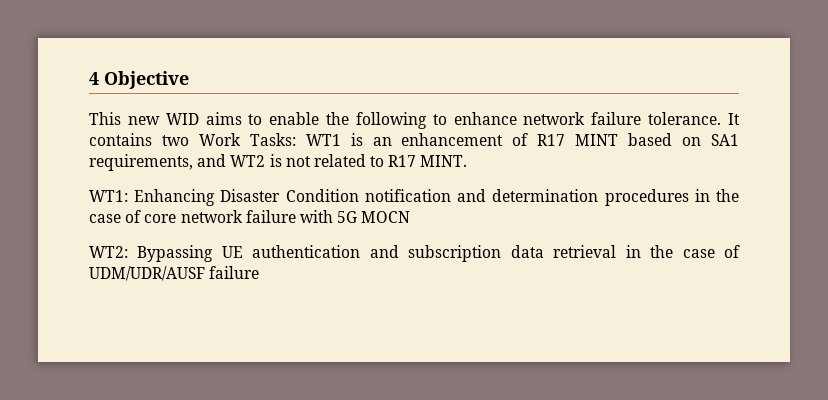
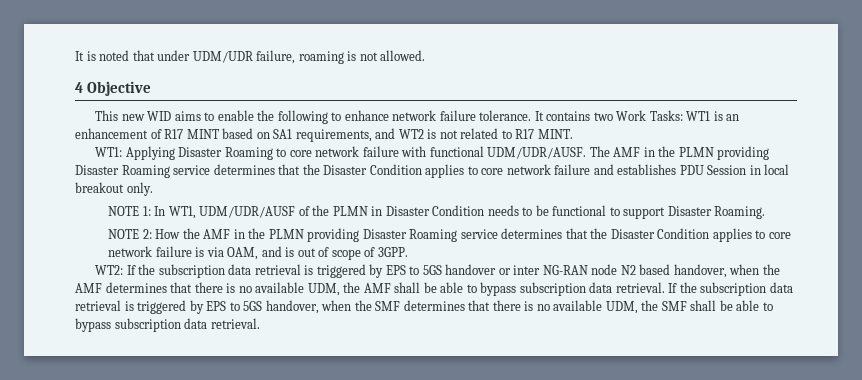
(89, 78) none -> [75,50,426,64] It is noted that under UDM/UDR failure, roaming is not allowed. //
[134,189,739,206] [89,210,411,223] [89,245,740,262] [89,266,260,281] Enhancing Disaster Condition notification and determination procedures in the case of core network failure with 5G MOCN // WT2: Bypassing UE authentication and subscription data retrieval in the case of UDM/UDR/AUSF failure -> [125,146,770,160] [75,164,790,178] [75,182,153,196] [108,205,766,219] [108,228,791,242] [108,246,408,260] [95,264,780,278] [75,282,793,296] [75,300,773,314] [75,318,260,332] Applying Disaster Roaming to core network failure with functional UDM/UDR/AUSF. The AMF in the PLMN providing Disaster Roaming service determines that the Disaster Condition applies to core network failure and establishes PDU Session in local breakout only. // NOTE 1: In WT1, UDM/UDR/AUSF of the PLMN in Disaster Condition needs to be functional to support Disaster Roaming. // NOTE 2: How the AMF in the PLMN providing Disaster Roaming service determines that the Disaster Condition applies to core network failure is via OAM, and is out of scope of 3GPP. // WT2: If the subscription data retrieval is triggered by EPS to 5GS handover or inter NG-RAN node N2 based handover, when the AMF determines that there is no available UDM, the AMF shall be able to bypass subscription data retrieval. If the subscription data retrieval is triggered by EPS to 5GS handover, when the SMF determines that there is no available UDM, the SMF shall be able to bypass subscription data retrieval.

